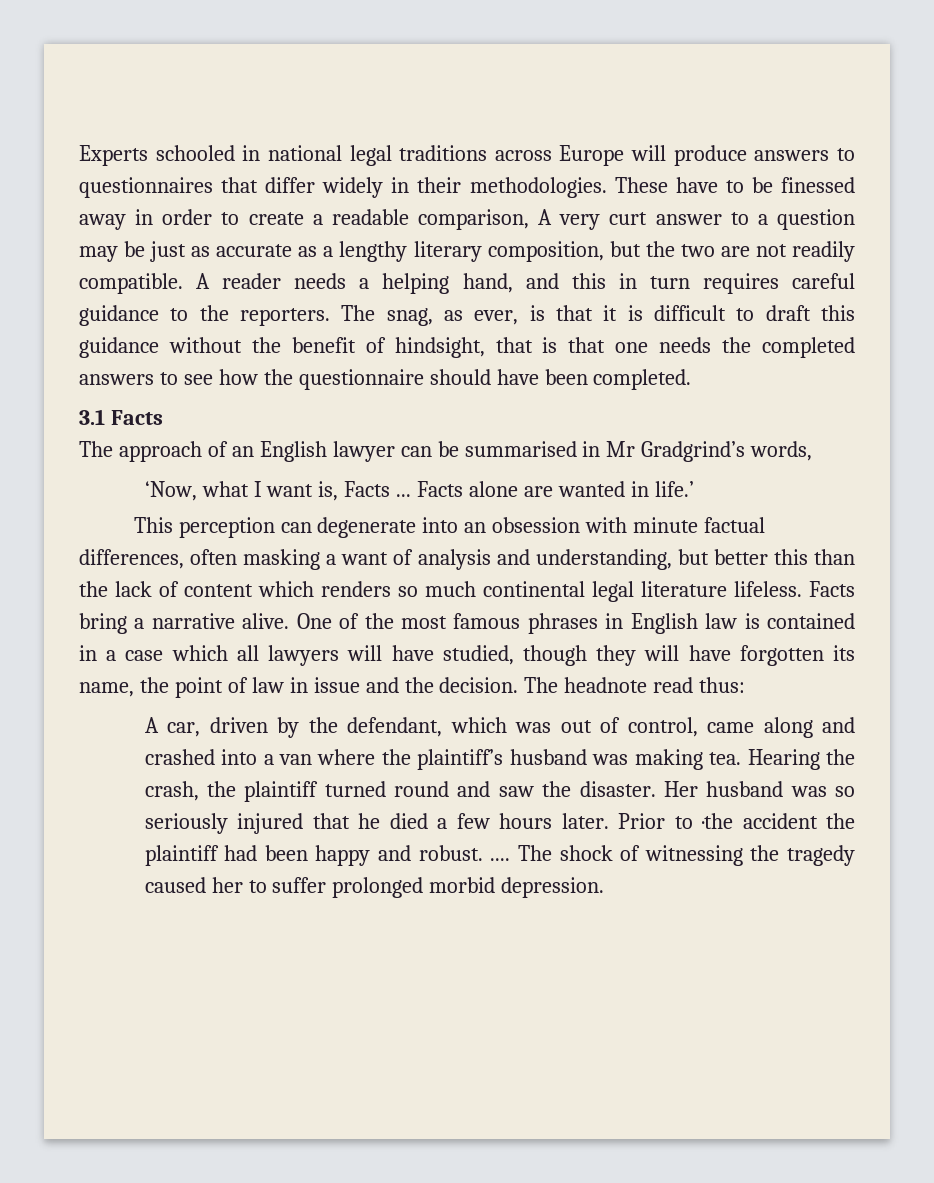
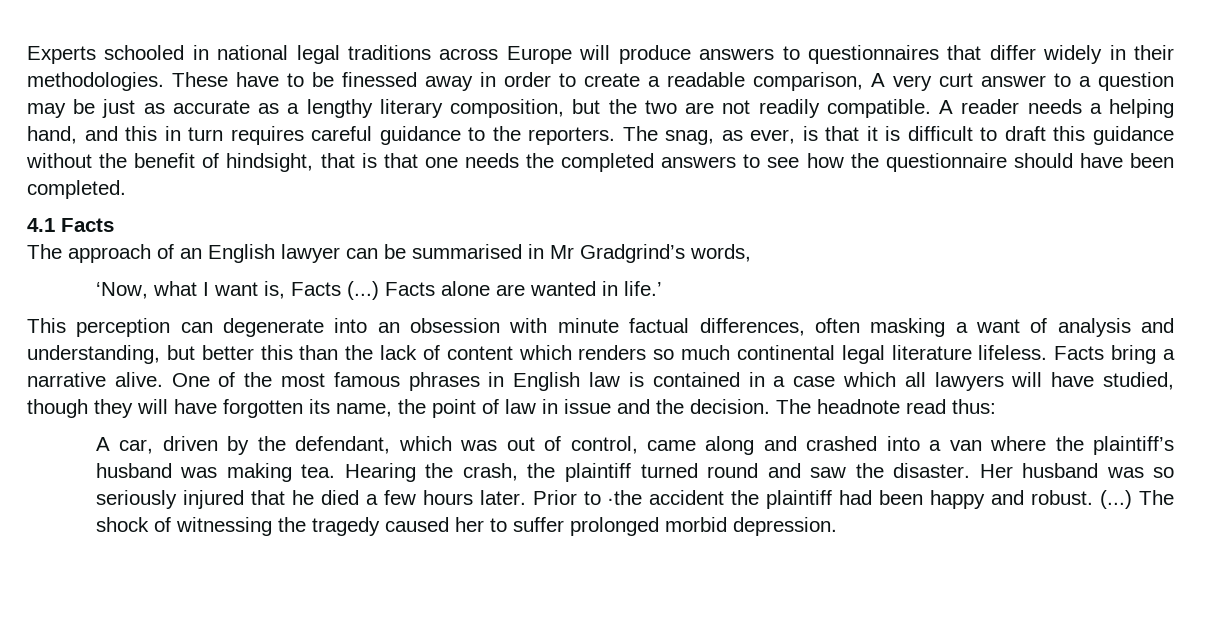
[79,409,105,425] 3.1 -> [27,218,55,232] 4.1
[396,494,412,497] ... -> [346,281,379,300] (...)
[490,858,511,861] .... -> [1100,490,1133,509] (...)

